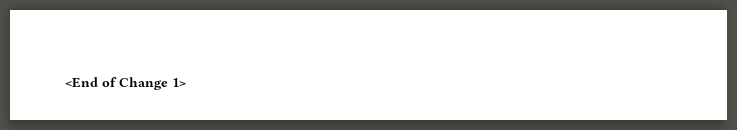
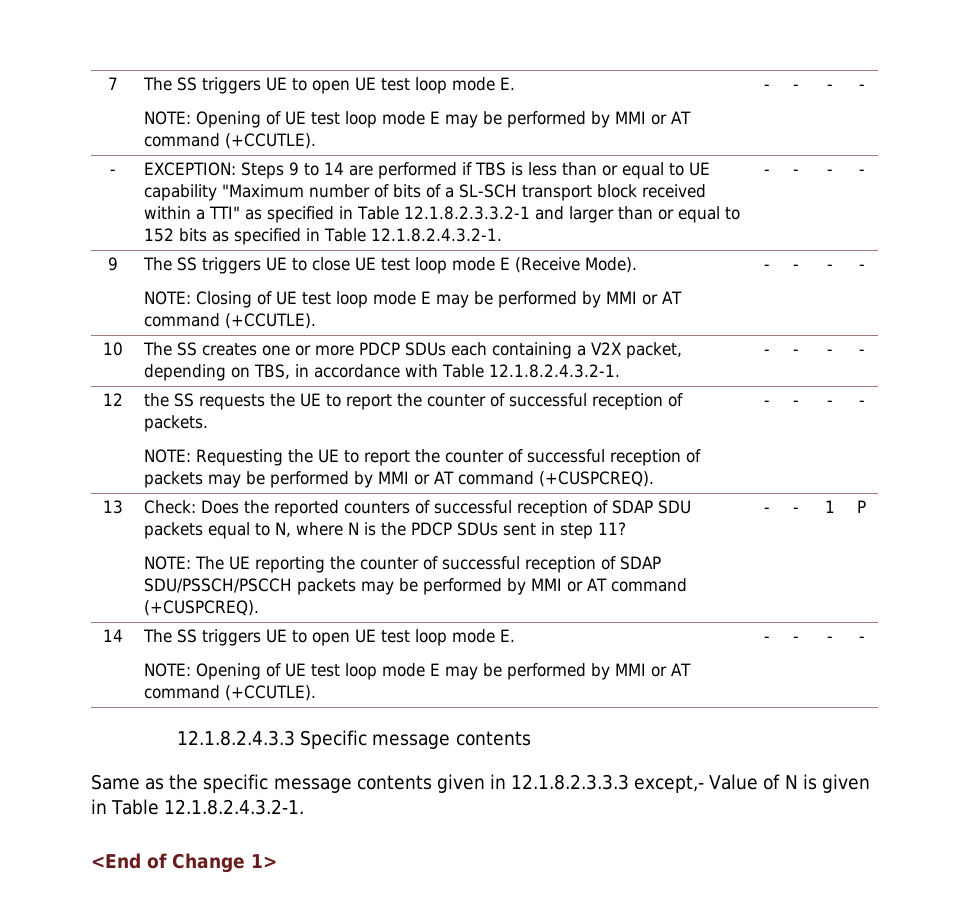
(65, 82) none -> [107,77,118,90] [142,77,515,94] [143,111,691,128] [143,133,316,149] [764,84,770,90] [792,84,799,90] [826,84,833,90] [858,84,865,90] [109,169,116,175] [143,162,710,179] [143,184,706,201] [143,206,740,223] [143,228,502,245] [764,169,770,175] [792,169,799,175] [826,169,833,175] [858,169,865,175] [107,257,118,271] [142,257,637,274] [143,291,682,308] [143,313,316,329] [764,264,770,270] [792,264,799,270] [826,264,833,270] [858,264,865,270] [102,342,123,356] [142,342,682,359] [143,364,620,381] [764,349,770,355] [792,349,799,355] [826,349,833,355] [858,349,865,355] [102,393,123,406] [143,393,683,410] [143,415,208,432] [143,449,701,466] [143,471,654,488] [764,400,770,406] [792,400,799,406] [826,400,833,406] [858,400,865,406] [102,500,123,514] [143,500,691,517] [143,522,626,539] [143,556,661,573] [143,578,687,595] [143,600,259,616] [764,507,770,513] [792,507,799,513] [824,500,835,513] [857,500,866,513] [102,629,123,642] [142,629,515,646] [143,663,691,680] [143,685,316,701] [764,636,770,642] [792,636,799,642] [826,636,833,642] [858,636,865,642] [177,730,531,749] [91,774,870,793] [91,799,305,815] 7 | The SS triggers UE to open UE test loop mode E. // NOTE: Opening of UE test loop mode E may be performed by MMI or AT command (+CCUTLE). | - | - | - | - // - | EXCEPTION: Steps 9 to 14 are performed if TBS is less than or equal to UE capability "Maximum number of bits of a SL-SCH transport block received within a TTI" as specified in Table 12.1.8.2.3.3.2-1 and larger than or equal to 152 bits as specified in Table 12.1.8.2.4.3.2-1. | - | - | - | - // 9 | The SS triggers UE to close UE test loop mode E (Receive Mode). // NOTE: Closing of UE test loop mode E may be performed by MMI or AT command (+CCUTLE). | - | - | - | - // 10 | The SS creates one or more PDCP SDUs each containing a V2X packet, depending on TBS, in accordance with Table 12.1.8.2.4.3.2-1. | - | - | - | - // 12 | the SS requests the UE to report the counter of successful reception of packets. // NOTE: Requesting the UE to report the counter of successful reception of packets may be performed by MMI or AT command (+CUSPCREQ). | - | - | - | - // 13 | Check: Does the reported counters of successful reception of SDAP SDU packets equal to N, where N is the PDCP SDUs sent in step 11? // NOTE: The UE reporting the counter of successful reception of SDAP SDU/PSSCH/PSCCH packets may be performed by MMI or AT command (+CUSPCREQ). | - | - | 1 | P // 14 | The SS triggers UE to open UE test loop mode E. // NOTE: Opening of UE test loop mode E may be performed by MMI or AT command (+CCUTLE). | - | - | - | - // 12.1.8.2.4.3.3 Specific message contents // Same as the specific message contents given in 12.1.8.2.3.3.3 except,- Value of N is given in Table 12.1.8.2.4.3.2-1. //

